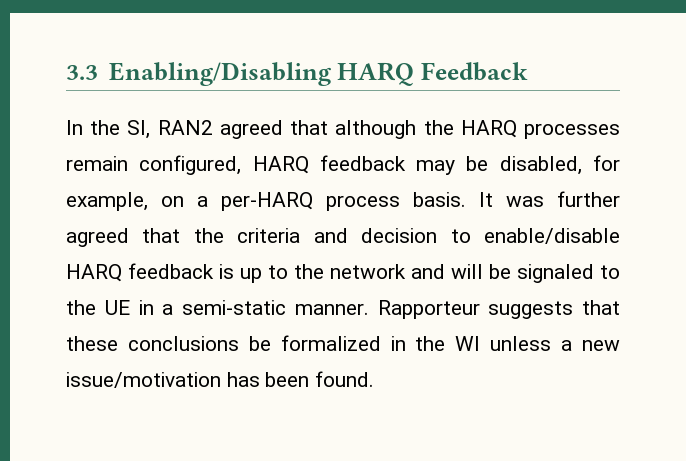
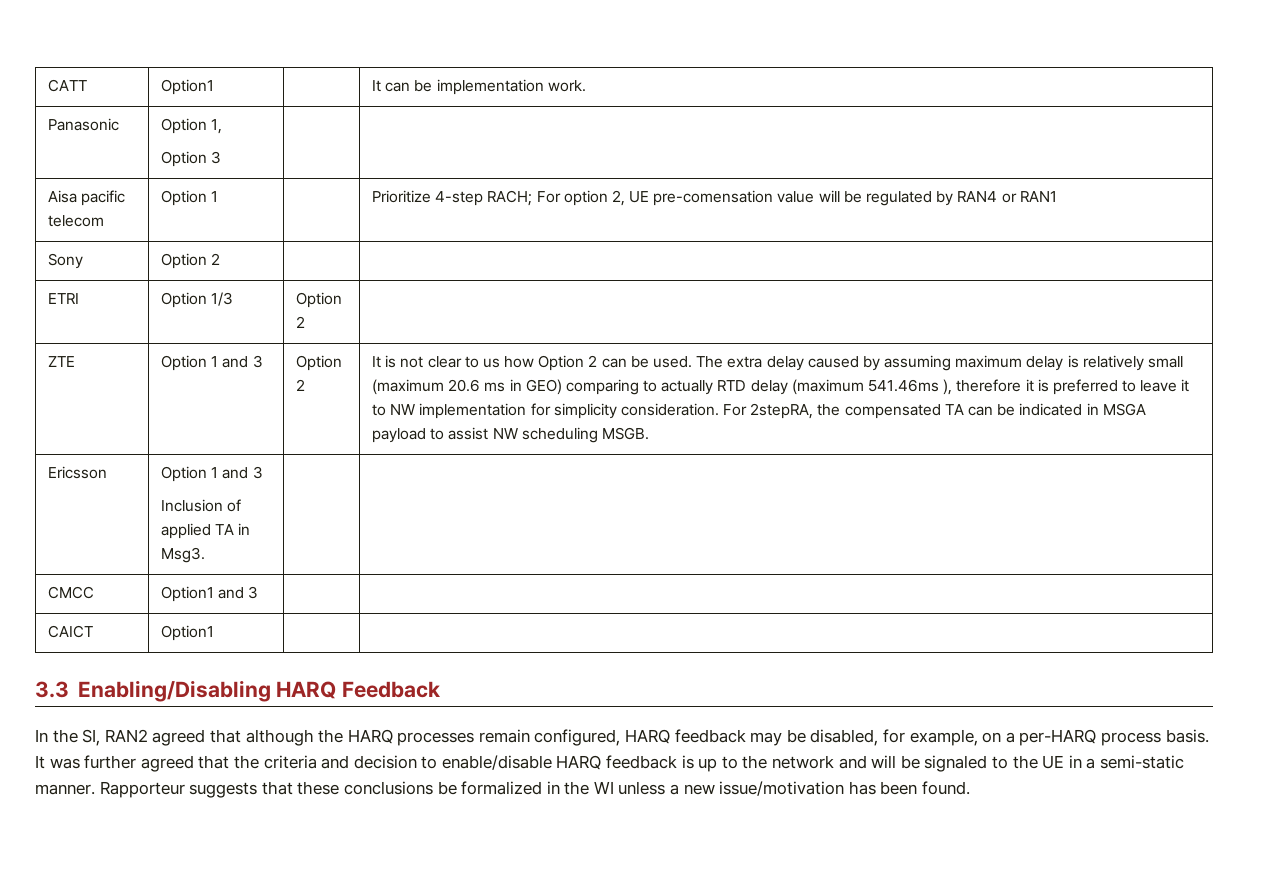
(66, 72) none -> [47,79,87,92] [160,79,214,95] [371,79,586,95] [47,118,119,131] [160,118,223,134] [160,151,222,167] [47,190,126,206] [47,215,104,227] [160,190,219,206] [371,190,1057,206] [47,253,83,269] [160,253,221,269] [47,293,79,304] [160,292,234,308] [295,292,342,308] [295,316,305,328] [47,356,75,367] [160,355,263,371] [295,355,342,371] [295,379,305,391] [371,355,1184,371] [371,379,1190,395] [371,403,1146,419] [371,427,649,443] [47,466,107,479] [160,466,263,482] [160,499,242,512] [160,523,251,539] [160,547,205,563] [47,586,94,599] [160,586,259,602] [47,625,93,638] [160,625,214,641] CATT | Option1 | | It can be implementation work. // Panasonic | Option 1, // Option 3 | | // Aisa pacific telecom | Option 1 | | Prioritize 4-step RACH; For option 2, UE pre-comensation value will be regulated by RAN4 or RAN1 // Sony | Option 2 | | // ETRI | Option 1/3 | Option 2 | // ZTE | Option 1 and 3 | Option 2 | It is not clear to us how Option 2 can be used. The extra delay caused by assuming maximum delay is relatively small (maximum 20.6 ms in GEO) comparing to actually RTD delay (maximum 541.46ms ), therefore it is preferred to leave it to NW implementation for simplicity consideration. For 2stepRA, the compensated TA can be indicated in MSGA payload to assist NW scheduling MSGB. // Ericsson | Option 1 and 3 // Inclusion of applied TA in Msg3. | | // CMCC | Option1 and 3 | | // CAICT | Option1 | | //

